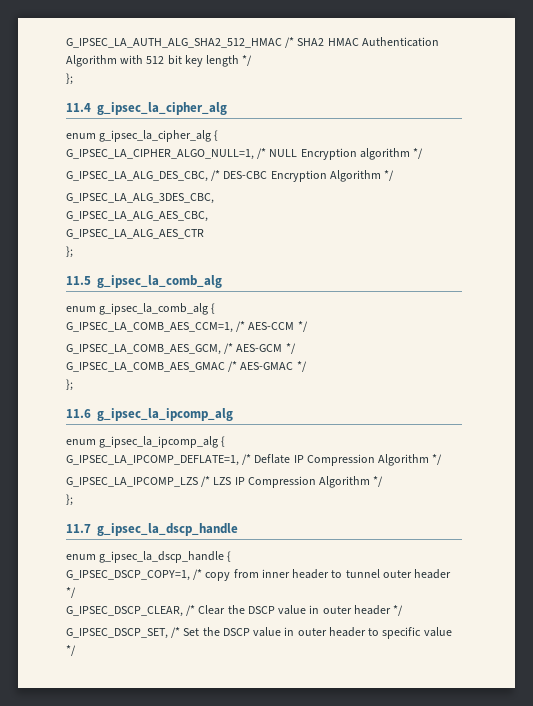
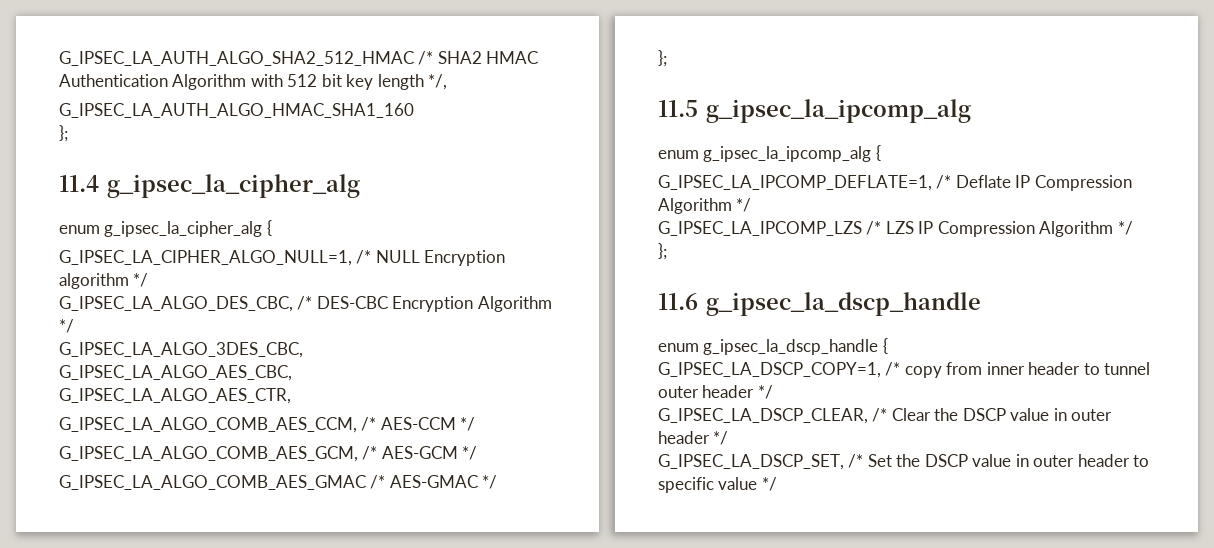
[66,38,282,48] G_IPSEC_LA_AUTH_ALG_SHA2_512_HMAC -> [59,51,414,66] G_IPSEC_LA_AUTH_ALGO_SHA2_512_HMAC
[242,55,253,66] */ -> [428,74,448,90] [59,103,414,118] */, // G_IPSEC_LA_AUTH_ALGO_HMAC_SHA1_160
[66,171,208,182] G_IPSEC_LA_ALG_DES_CBC, -> [59,296,293,312] G_IPSEC_LA_ALGO_DES_CBC,
[66,193,214,204] [66,211,208,222] [66,229,204,239] [66,246,73,258] [66,275,222,288] [66,303,216,315] [66,322,233,333] G_IPSEC_LA_ALG_3DES_CBC, // G_IPSEC_LA_ALG_AES_CBC, // G_IPSEC_LA_ALG_AES_CTR // }; // 11.5 g_ipsec_la_comb_alg // enum g_ipsec_la_comb_alg { // G_IPSEC_LA_COMB_AES_CCM=1, -> [59,342,303,358] [59,365,292,381] [59,388,291,404] [59,417,357,433] G_IPSEC_LA_ALGO_3DES_CBC, // G_IPSEC_LA_ALGO_AES_CBC, // G_IPSEC_LA_ALGO_AES_CTR, // G_IPSEC_LA_ALGO_COMB_AES_CCM,
[66,344,221,355] G_IPSEC_LA_COMB_AES_GCM, -> [59,446,358,462] G_IPSEC_LA_ALGO_COMB_AES_GCM,
[66,362,225,372] G_IPSEC_LA_COMB_AES_GMAC -> [59,475,366,490] G_IPSEC_LA_ALGO_COMB_AES_GMAC
[66,409,91,418] 11.6 -> [658,100,698,117] 11.5
[66,524,91,533] 11.7 -> [658,293,698,310] 11.6
[66,570,190,581] G_IPSEC_DSCP_COPY=1, -> [658,362,881,378] G_IPSEC_LA_DSCP_COPY=1,
[66,606,183,617] G_IPSEC_DSCP_CLEAR, -> [658,408,868,424] G_IPSEC_LA_DSCP_CLEAR,
[66,628,168,639] G_IPSEC_DSCP_SET, -> [658,454,844,470] G_IPSEC_LA_DSCP_SET,

